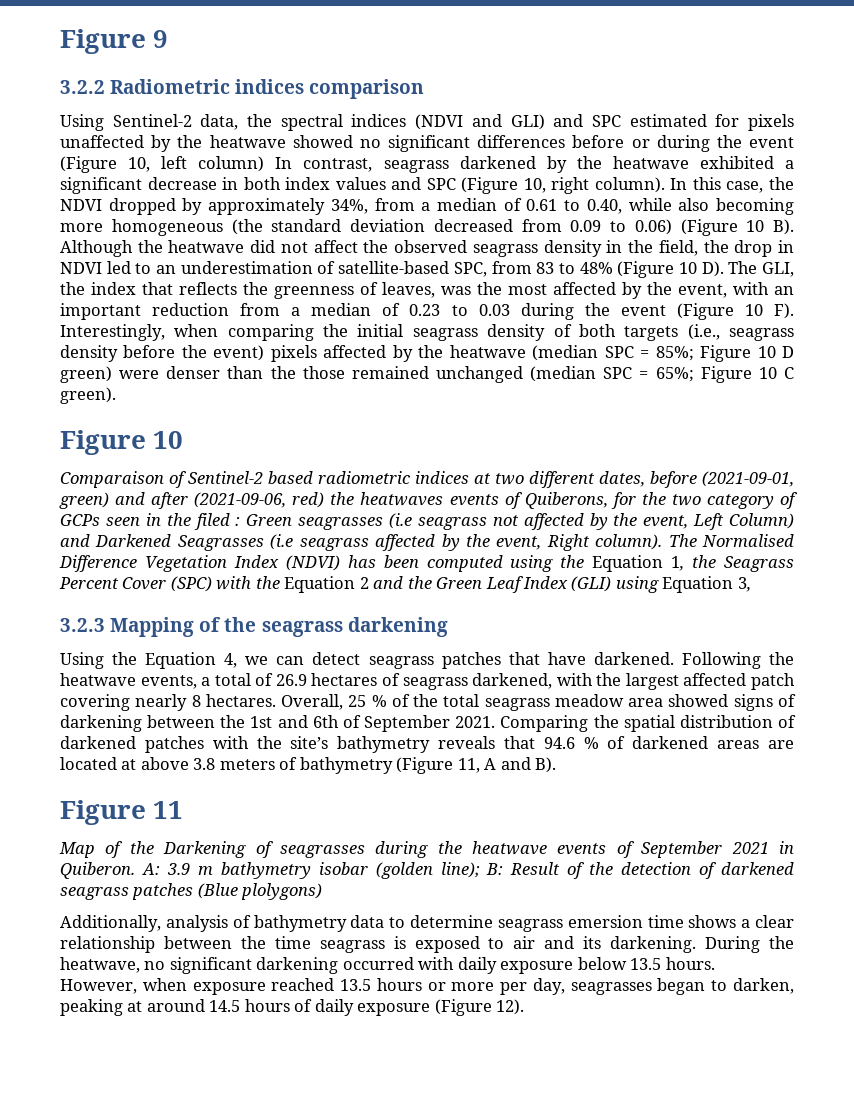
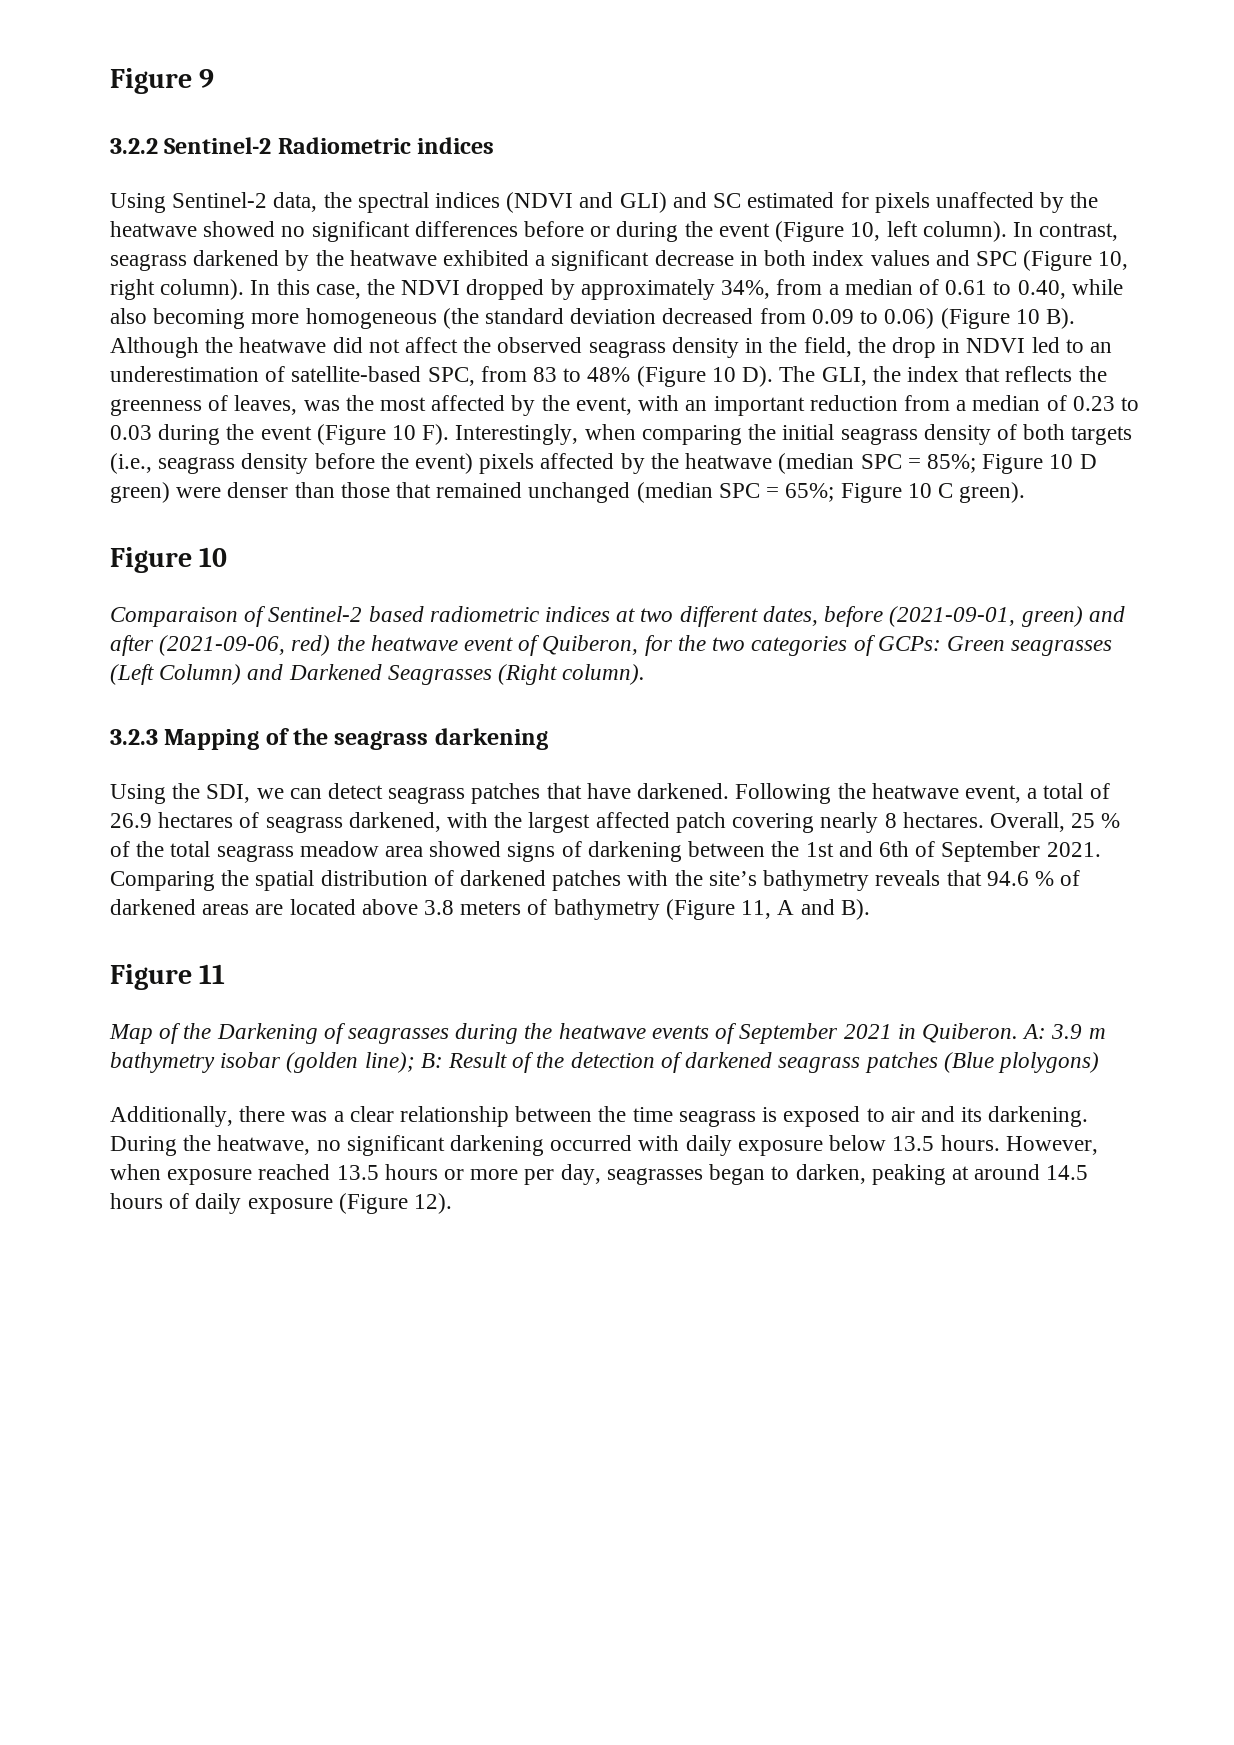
(105, 87) none -> [164,137,272,154] Sentinel-2
[309,79,425,99] comparison -> (495, 145) none
[591,115,621,127] SPC -> [713,193,742,208] SC
[198,156,265,172] column) -> [922,221,1007,242] column).
[270,366,345,379] the those -> [340,482,432,498] those that
[360,492,798,509] [60,513,794,530] [60,534,794,551] [59,555,794,572] [59,576,751,593] heatwaves events of Quiberons, for the two category of GCPs seen in the filed : Green seagrasses (i.e seagrass not affected by the event, Left Column) and Darkened Seagrasses (i.e seagrass affected by the event, Right column). The Normalised Difference Vegetation Index (NDVI) has been computed using the Equation 1, the Seagrass Percent Cover (SPC) with the Equation 2 and the Green Leaf Index (GLI) using Equation 3, -> [370,635,1113,656] [110,664,646,685] heatwave event of Quiberon, for the two categories of GCPs: Green seagrasses (Left Column) and Darkened Seagrasses (Right column).
[145,652,238,669] Equation 4, -> [206,784,251,803] SDI,
[140,675,197,689] events, -> [964,785,1021,803] event,
[121,759,137,770] at -> (356, 907) none
[165,915,737,932] analysis of bathymetry data to determine seagrass emersion time shows -> [239,1106,328,1122] there was

